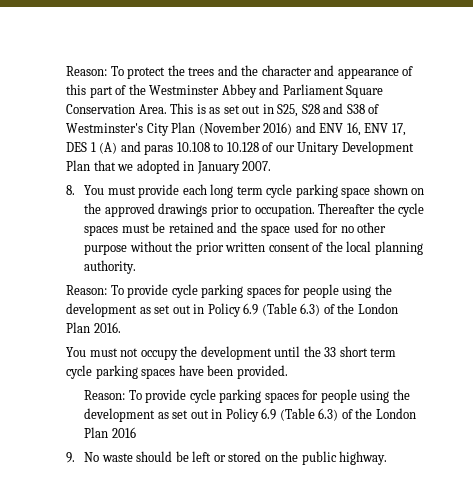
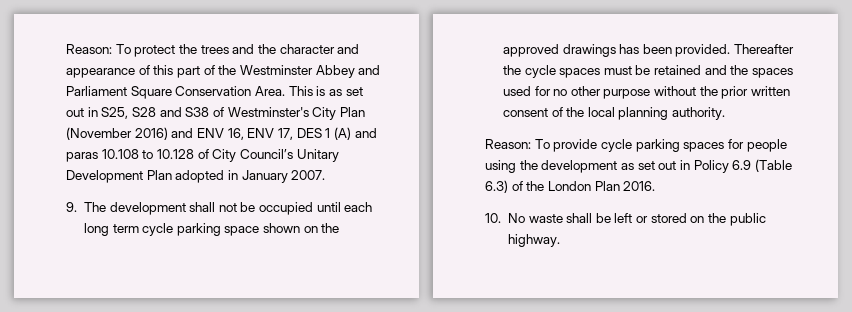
[275,145,295,152] our -> [212,149,294,162] City Council’s
[93,160,134,171] that we -> (172, 175) none
[66,184,180,198] 8. You must provide -> [66,202,341,215] 9. The development shall not be occupied until
[210,204,315,217] prior to occupation. -> [619,44,731,57] has been provided.
[261,225,291,236] space -> [752,68,794,78] spaces
[66,346,397,360] [66,365,288,379] [84,389,410,403] [84,408,416,422] [84,427,136,438] [66,452,76,463] You must not occupy the development until the 33 short term cycle parking spaces have been provided. // Reason: To provide cycle parking spaces for people using the development as set out in Policy 6.9 (Table 6.3) of the London Plan 2016 // 9. -> [485,213,502,223] 10.
[136,451,173,462] should -> [566,213,593,223] shall

